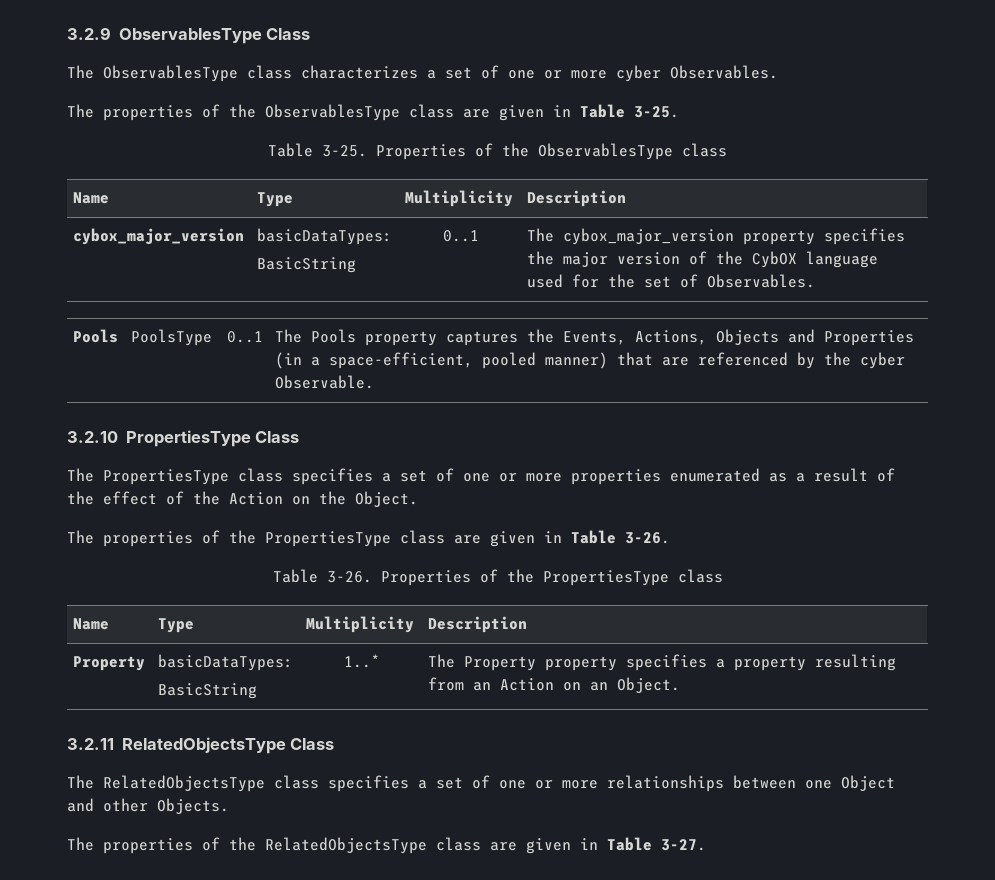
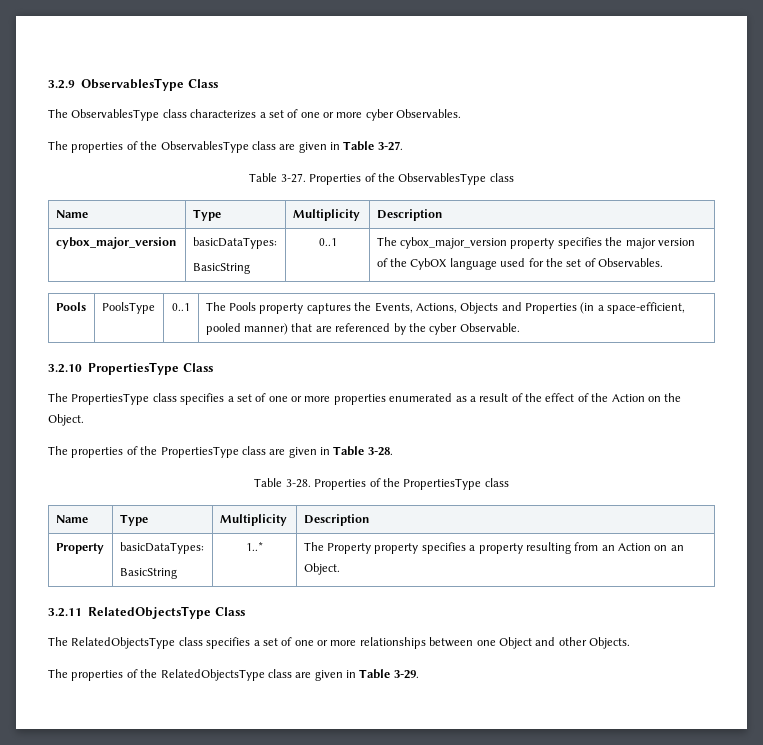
[634,106,679,118] [268,143,367,157] 3-25. // Table 3-25. -> [377,141,403,151] [249,173,306,183] 3-27. // Table 3-27.
[625,532,670,544] [272,569,372,583] 3-26. // Table 3-26. -> [367,447,393,456] [254,478,311,488] 3-28. // Table 3-28.
[661,839,706,851] 3-27. -> [393,670,419,679] 3-29.

